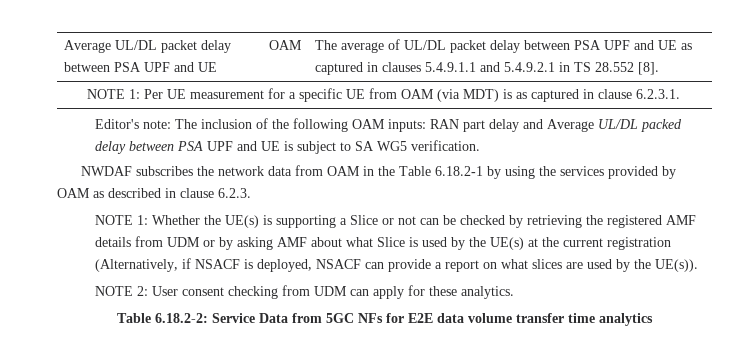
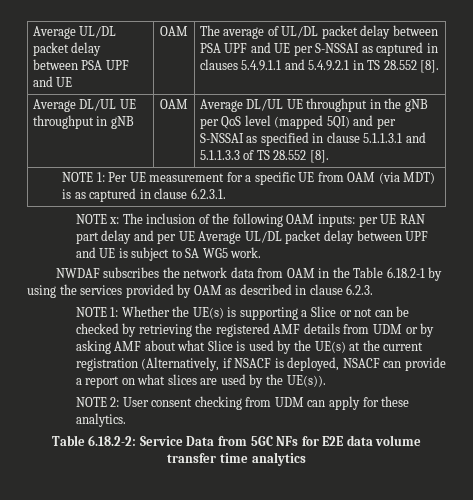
(678, 45) none -> [293,43,360,56] per S-NSSAI
(660, 68) none -> [32,99,136,112] [32,115,134,129] [160,99,188,109] [199,98,428,112] [199,115,396,129] [199,132,426,146] [199,150,329,163] // Average DL/UL UE throughput in gNB | OAM | Average DL/UL UE throughput in the gNB per QoS level (mapped 5QI) and per S-NSSAI as specified in clause 5.1.1.3.1 and 5.1.1.3.3 of TS 28.552 [8].
[95,119,172,129] Editor's note: -> [75,214,120,224] NOTE x:
(427, 125) none -> [358,214,397,227] per UE
[547,119,683,132] [95,141,204,154] Average UL/DL packed delay between PSA -> [157,230,402,244] per UE Average UL/DL packet delay between
[411,140,481,151] verification. -> [230,247,262,258] work.

